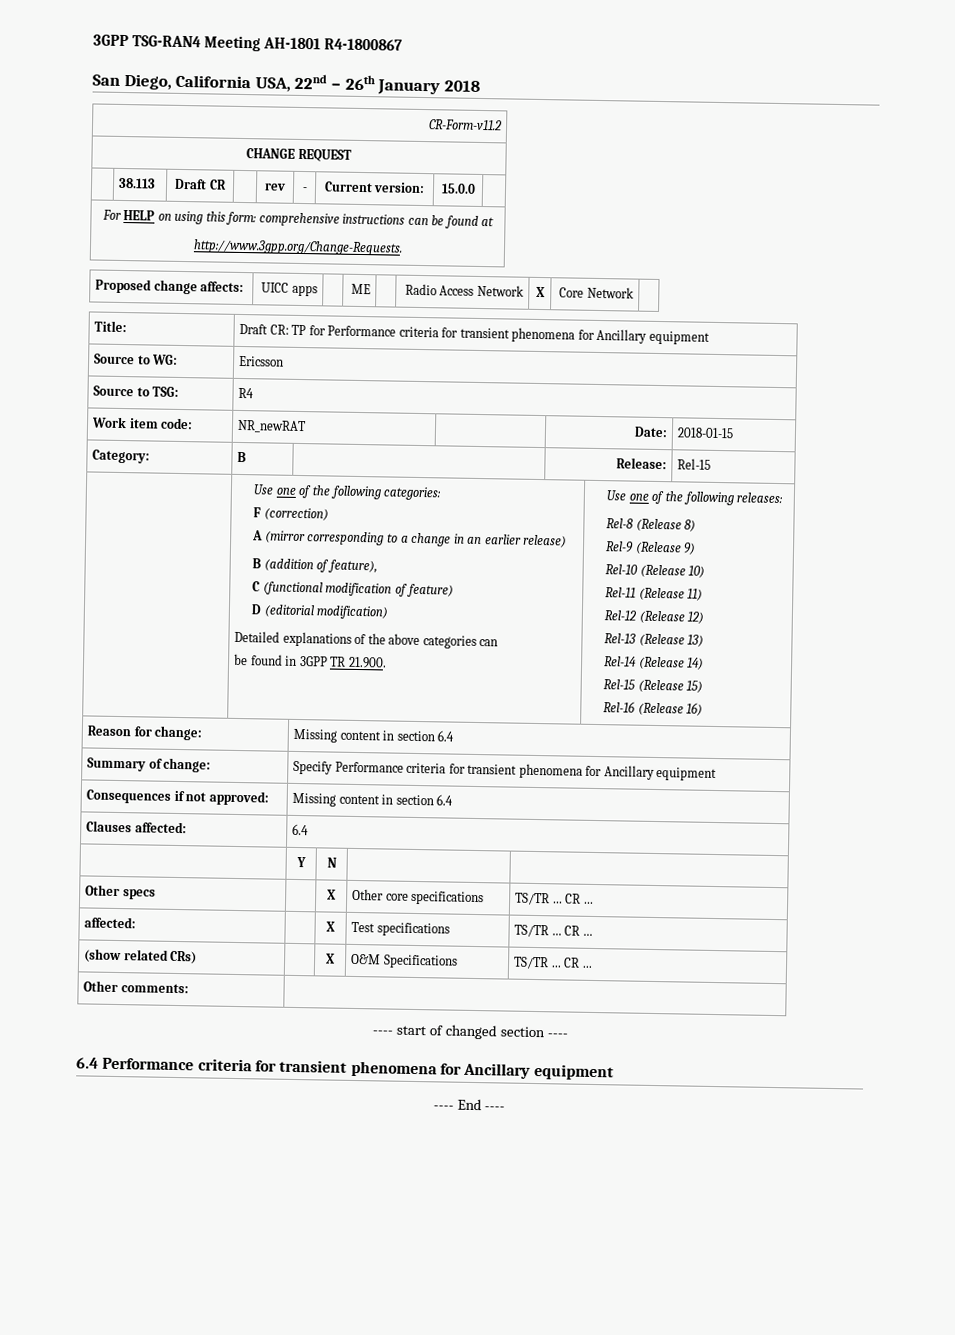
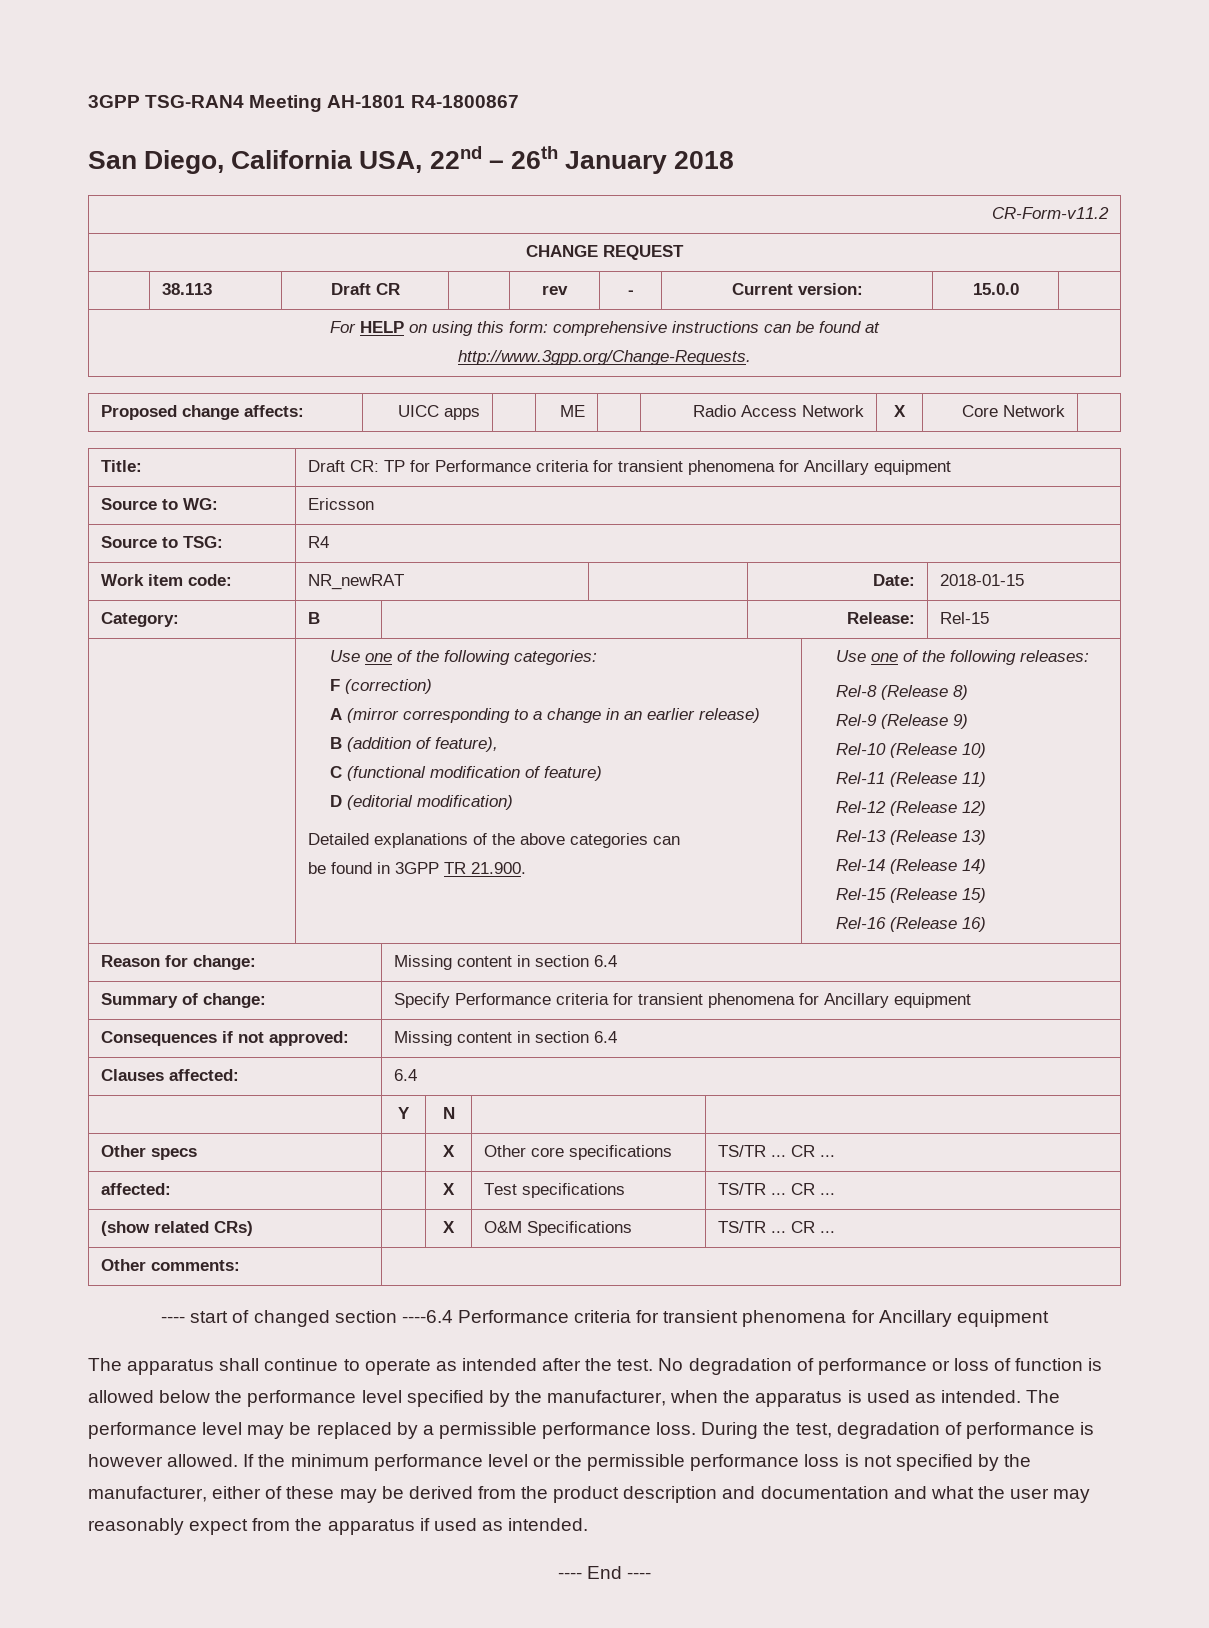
[546,1033,568,1038] [76,1057,614,1081] ---- // 6.4 Performance criteria for transient phenomena for Ancillary equipment -> [401,1310,1049,1327] [88,1358,1103,1375] [88,1390,1061,1407] [88,1422,1095,1439] [88,1454,1032,1471] [88,1486,1091,1503] [88,1518,589,1535] ----6.4 Performance criteria for transient phenomena for Ancillary equipment // The apparatus shall continue to operate as intended after the test. No degradation of performance or loss of function is allowed below the performance level specified by the manufacturer, when the apparatus is used as intended. The performance level may be replaced by a permissible performance loss. During the test, degradation of performance is however allowed. If the minimum performance level or the permissible performance loss is not specified by the manufacturer, either of these may be derived from the product description and documentation and what the user may reasonably expect from the apparatus if used as intended.

